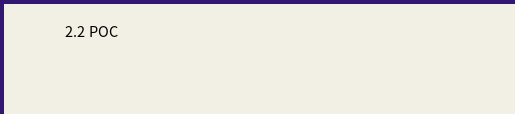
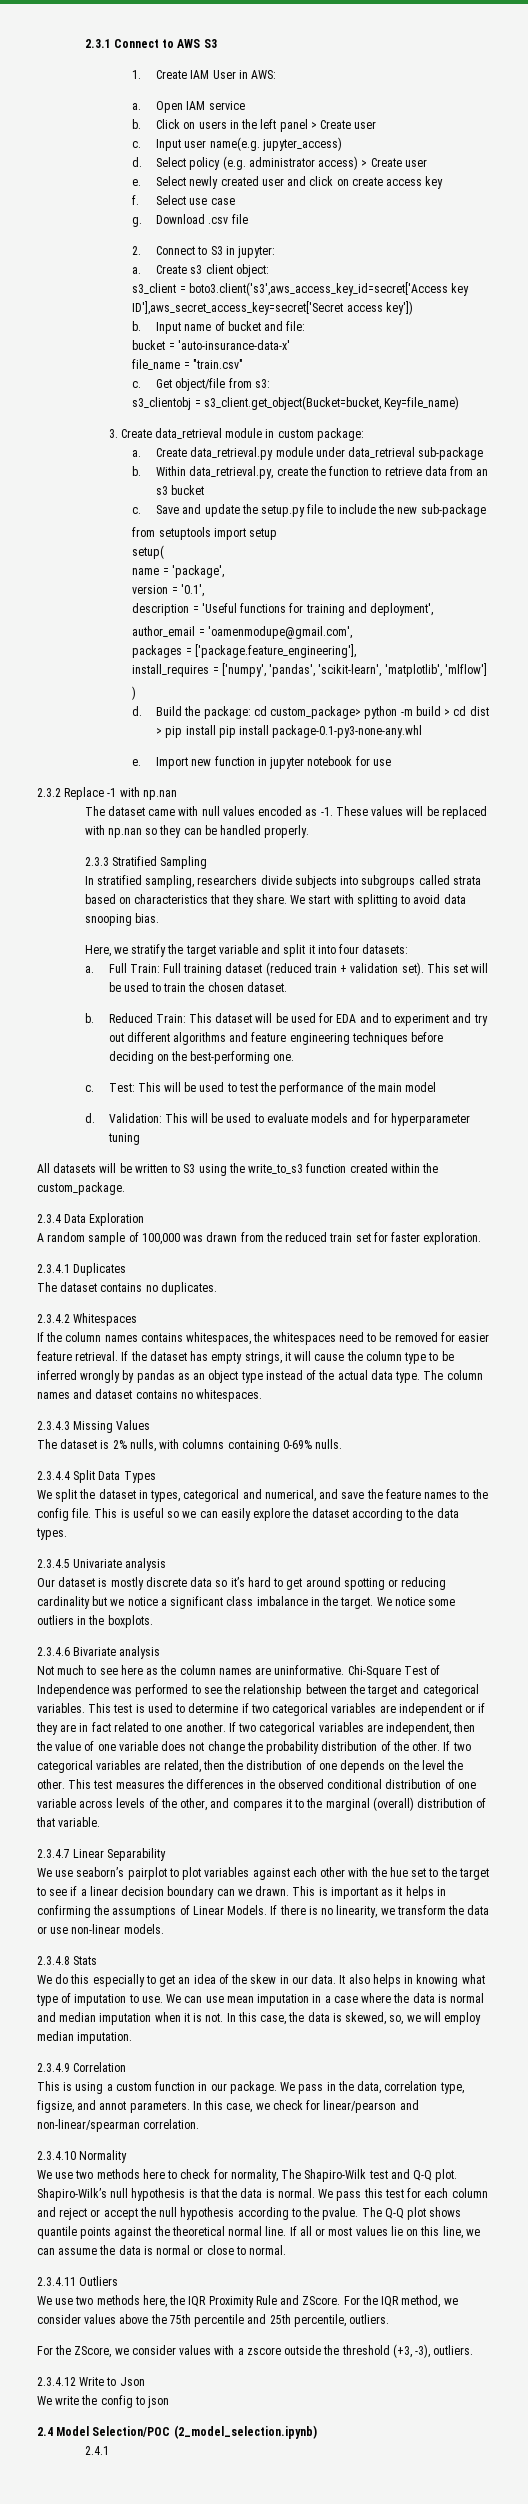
[65,26,119,37] 2.2 POC -> [84,39,217,48] [132,70,277,79] [132,101,245,113] [132,119,377,132] [132,137,342,151] [132,156,427,170] [132,176,444,189] [132,195,235,205] [132,214,248,227] [132,246,276,258] [132,264,269,277] [132,282,470,296] [132,301,413,315] [132,321,306,334] [132,340,290,350] [132,359,243,370] [132,378,270,391] [132,396,460,410] [108,428,364,441] [132,447,484,460] [132,466,489,479] [156,485,205,495] [132,504,486,517] [132,527,278,540] [132,545,165,559] [132,565,224,578] [132,584,204,597] [132,603,434,616] [132,626,352,639] [132,644,356,658] [132,663,487,677] [132,686,137,700] [132,706,489,719] [156,725,423,738] [132,756,391,769] [37,787,177,800] [84,806,487,819] [84,825,310,838] [84,856,208,869] [84,875,481,888] [84,894,466,907] [84,913,159,926] [84,944,409,957] [84,962,489,976] [108,982,287,992] [84,1013,488,1026] [108,1032,444,1045] [108,1051,295,1064] [84,1082,437,1095] [84,1113,470,1126] [107,1133,140,1145] [37,1163,439,1176] [37,1182,125,1195] [37,1213,145,1226] [37,1232,482,1245] [37,1263,127,1276] [37,1282,217,1295] [37,1313,138,1326] [37,1332,490,1345] [37,1351,454,1364] [37,1370,483,1383] [37,1389,263,1402] [37,1420,151,1433] [37,1439,343,1452] [37,1470,156,1483] [37,1489,488,1502] [37,1508,459,1521] [36,1528,67,1540] [37,1558,167,1571] [37,1577,447,1590] [37,1596,456,1609] [37,1615,153,1628] [37,1646,161,1659] [37,1665,441,1678] [37,1684,479,1697] [37,1703,486,1716] [36,1722,476,1735] [36,1741,471,1754] [37,1760,464,1773] [37,1779,476,1789] [37,1797,487,1811] [36,1817,101,1827] [37,1848,167,1861] [37,1867,489,1880] [36,1886,446,1899] [37,1905,490,1918] [37,1924,164,1934] [37,1956,98,1965] [37,1974,485,1987] [36,1993,485,2006] [37,2012,482,2025] [37,2031,133,2044] [37,2062,127,2072] [37,2081,464,2094] [37,2100,419,2113] [37,2119,200,2132] [37,2150,128,2163] [37,2169,458,2182] [37,2188,488,2201] [37,2207,462,2220] [37,2226,480,2239] [37,2245,287,2255] [37,2276,119,2286] [37,2295,458,2308] [37,2314,390,2327] [37,2344,474,2358] [37,2377,145,2386] [37,2395,170,2408] [37,2425,317,2439] [84,2446,109,2455] 2.3.1 Connect to AWS S3 // 1. Create IAM User in AWS: // a. Open IAM service // b. Click on users in the left panel > Create user // c. Input user name(e.g. jupyter_access) // d. Select policy (e.g. administrator access) > Create user // e. Select newly created user and click on create access key // f. Select use case // g. Download .csv file // 2. Connect to S3 in jupyter: // a. Create s3 client object: // s3_client = boto3.client('s3',aws_access_key_id=secret['Access key ID'],aws_secret_access_key=secret['Secret access key']) // b. Input name of bucket and file: // bucket = 'auto-insurance-data-x' // file_name = "train.csv" // c. Get object/file from s3: // s3_clientobj = s3_client.get_object(Bucket=bucket, Key=file_name) // 3. Create data_retrieval module in custom package: // a. Create data_retrieval.py module under data_retrieval sub-package // b. Within data_retrieval.py, create the function to retrieve data from an s3 bucket // c. Save and update the setup.py file to include the new sub-package // from setuptools import setup // setup( // name = 'package', // version = '0.1', // description = 'Useful functions for training and deployment', // author_email = 'oamenmodupe@gmail.com', // packages = ['package.feature_engineering'], // install_requires = ['numpy', 'pandas', 'scikit-learn', 'matplotlib', 'mlflow'] // ) // d. Build the package: cd custom_package> python -m build > cd dist > pip install pip install package-0.1-py3-none-any.whl // e. Import new function in jupyter notebook for use // 2.3.2 Replace -1 with np.nan // The dataset came with null values encoded as -1. These values will be replaced with np.nan so they can be handled properly. // 2.3.3 Stratified Sampling // In stratified sampling, researchers divide subjects into subgroups called strata based on characteristics that they share. We start with splitting to avoid data snooping bias. // Here, we stratify the target variable and split it into four datasets: // a. Full Train: Full training dataset (reduced train + validation set). This set will be used to train the chosen dataset. // b. Reduced Train: This dataset will be used for EDA and to experiment and try out different algorithms and feature engineering techniques before deciding on the best-performing one. // c. Test: This will be used to test the performance of the main model // d. Validation: This will be used to evaluate models and for hyperparameter tuning // All datasets will be written to S3 using the write_to_s3 function created within the custom_package. // 2.3.4 Data Exploration // A random sample of 100,000 was drawn from the reduced train set for faster exploration. // 2.3.4.1 Duplicates // The dataset contains no duplicates. // 2.3.4.2 Whitespaces // If the column names contains whitespaces, the whitespaces need to be removed for easier feature retrieval. If the dataset has empty strings, it will cause the column type to be inferred wrongly by pandas as an object type instead of the actual data type. The column names and dataset contains no whitespaces. // 2.3.4.3 Missing Values // The dataset is 2% nulls, with columns containing 0-69% nulls. // 2.3.4.4 Split Data Types // We split the dataset in types, categorical and numerical, and save the feature names to the config file. This is useful so we can easily explore the dataset according to the data types. // 2.3.4.5 Univariate analysis // Our dataset is mostly discrete data so it’s hard to get around spotting or reducing cardinality but we notice a significant class imbalance in the target. We notice some outliers in the boxplots. // 2.3.4.6 Bivariate analysis // Not much to see here as the column names are uninformative. Chi-Square Test of Independence was performed to see the relationship between the target and categorical variables. This test is used to determine if two categorical variables are independent or if they are in fact related to one another. If two categorical variables are independent, then the value of one variable does not change the probability distribution of the other. If two categorical variables are related, then the distribution of one depends on the level the other. This test measures the differences in the observed conditional distribution of one variable across levels of the other, and compares it to the marginal (overall) distribution of that variable. // 2.3.4.7 Linear Separability // We use seaborn’s pairplot to plot variables against each other with the hue set to the target to see if a linear decision boundary can we drawn. This is important as it helps in confirming the assumptions of Linear Models. If there is no linearity, we transform the data or use non-linear models. // 2.3.4.8 Stats // We do this especially to get an idea of the skew in our data. It also helps in knowing what type of imputation to use. We can use mean imputation in a case where the data is normal and median imputation when it is not. In this case, the data is skewed, so, we will employ median imputation. // 2.3.4.9 Correlation // This is using a custom function in our package. We pass in the data, correlation type, figsize, and annot parameters. In this case, we check for linear/pearson and non-linear/spearman correlation. // 2.3.4.10 Normality // We use two methods here to check for normality, The Shapiro-Wilk test and Q-Q plot. Shapiro-Wilk’s null hypothesis is that the data is normal. We pass this test for each column and reject or accept the null hypothesis according to the pvalue. The Q-Q plot shows quantile points against the theoretical normal line. If all or most values lie on this line, we can assume the data is normal or close to normal. // 2.3.4.11 Outliers // We use two methods here, the IQR Proximity Rule and ZScore. For the IQR method, we consider values above the 75th percentile and 25th percentile, outliers. // For the ZScore, we consider values with a zscore outside the threshold (+3, -3), outliers. // 2.3.4.12 Write to Json // We write the config to json // 2.4 Model Selection/POC (2_model_selection.ipynb) // 2.4.1

